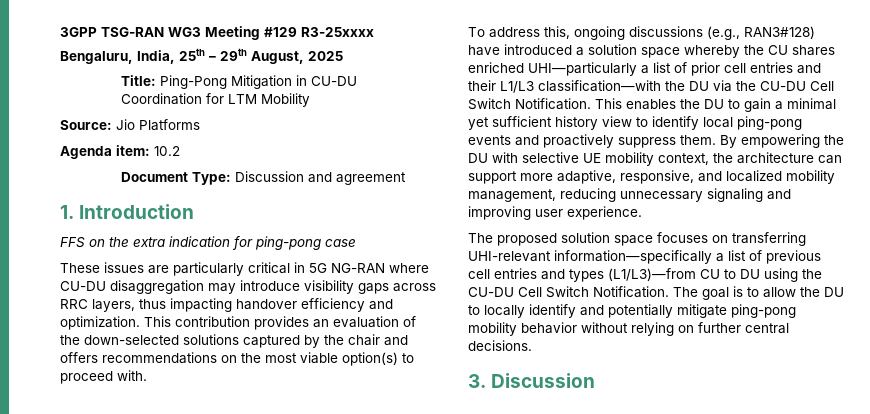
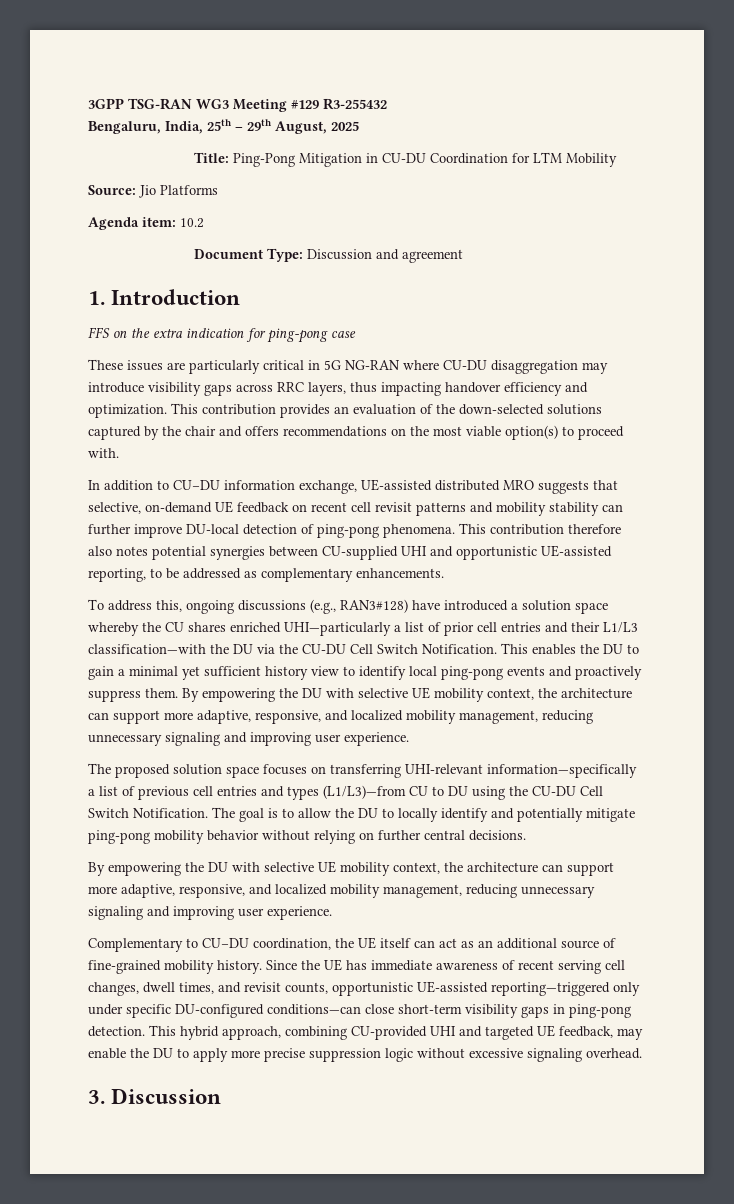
[301,27,374,37] R3-25xxxx -> [323,98,387,110] R3-255432
(147, 375) none -> [88,479,618,494] [88,501,623,516] [88,523,621,538] [88,545,612,560] [88,568,444,582] // In addition to CU–DU information exchange, UE-assisted distributed MRO suggests that selective, on-demand UE feedback on recent cell revisit patterns and mobility stability can further improve DU-local detection of ping-pong phenomena. This contribution therefore also notes potential synergies between CU-supplied UHI and opportunistic UE-assisted reporting, to be addressed as complementary enhancements.
(532, 345) none -> [88,861,614,876] [88,884,595,898] [88,906,332,920] [88,937,616,952] [88,959,625,974] [88,981,640,996] [88,1004,631,1018] [88,1025,643,1040] [88,1048,642,1062] // By empowering the DU with selective UE mobility context, the architecture can support more adaptive, responsive, and localized mobility management, reducing unnecessary signaling and improving user experience. // Complementary to CU–DU coordination, the UE itself can act as an additional source of fine-grained mobility history. Since the UE has immediate awareness of recent serving cell changes, dwell times, and revisit counts, opportunistic UE-assisted reporting—triggered only under specific DU-configured conditions—can close short-term visibility gaps in ping-pong detection. This hybrid approach, combining CU-provided UHI and targeted UE feedback, may enable the DU to apply more precise suppression logic without excessive signaling overhead.

